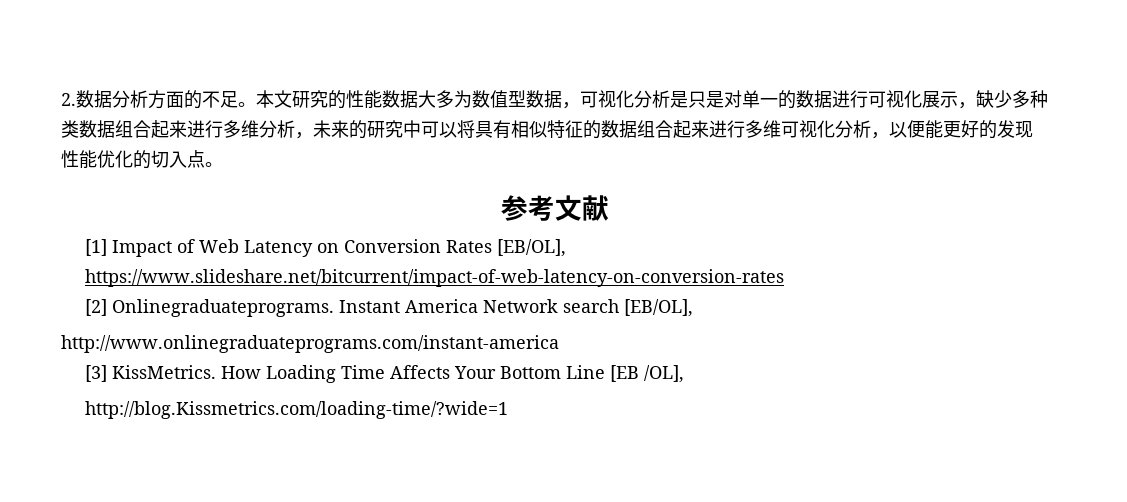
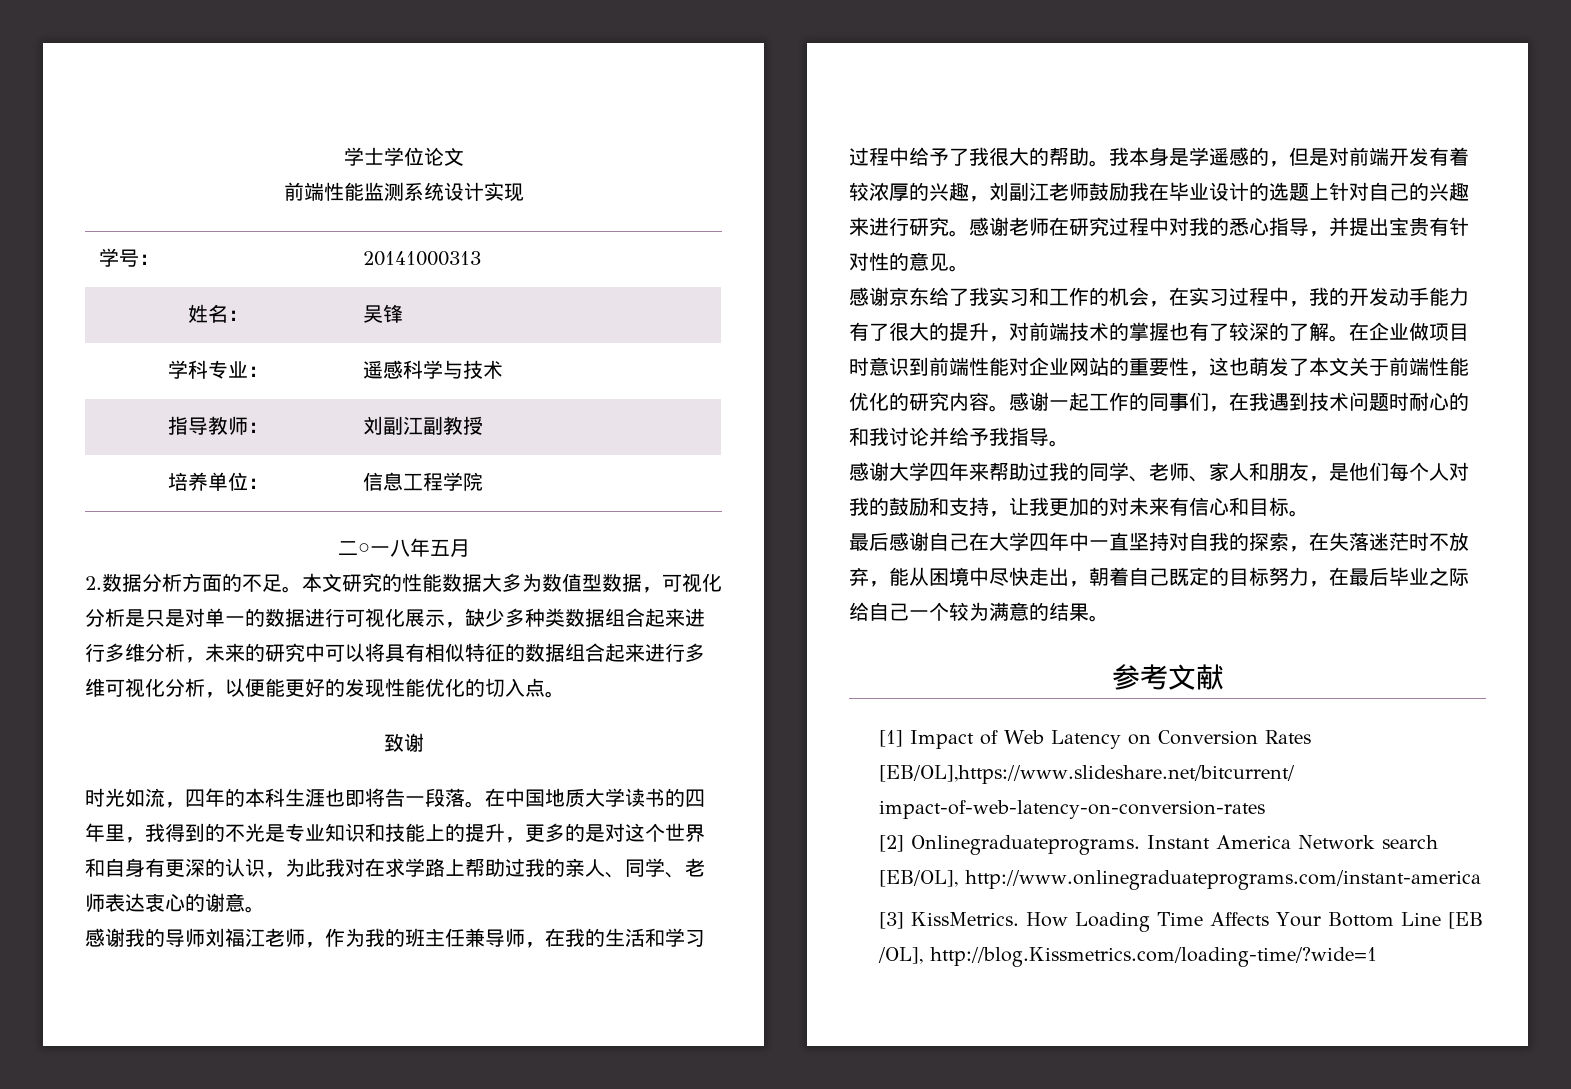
(61, 99) none -> [343,147,464,166] [283,182,524,202] [98,248,159,267] [362,251,481,266] [187,304,248,323] [362,304,403,323] [167,360,268,379] [362,360,503,379] [167,416,268,435] [362,416,483,435] [167,472,268,491] [362,472,483,491] [337,538,470,557] 学士学位论文 // 前端性能监测系统设计实现 // 学号： | 20141000313 // 姓名： | 吴锋 // 学科专业： | 遥感科学与技术 // 指导教师： | 刘副江副教授 // 培养单位： | 信息工程学院 // 二○一八年五月 //
(223, 164) none -> [383,733,424,752] [85,788,705,808] [85,823,705,843] [85,858,705,878] [85,893,265,913] [85,928,705,948] [849,147,1469,167] [849,182,1469,202] [849,217,1469,237] [849,252,969,272] [849,287,1469,307] [849,322,1469,342] [849,357,1469,377] [849,392,1469,412] [849,427,1069,447] [849,462,1469,482] [849,497,1309,517] [849,532,1469,552] [849,567,1469,587] [849,602,1109,622] // 致谢 // 时光如流，四年的本科生涯也即将告一段落。在中国地质大学读书的四年里，我得到的不光是专业知识和技能上的提升，更多的是对这个世界和自身有更深的认识，为此我对在求学路上帮助过我的亲人、同学、老师表达衷心的谢意。 // 感谢我的导师刘福江老师，作为我的班主任兼导师，在我的生活和学习过程中给予了我很大的帮助。我本身是学遥感的，但是对前端开发有着较浓厚的兴趣，刘副江老师鼓励我在毕业设计的选题上针对自己的兴趣来进行研究。感谢老师在研究过程中对我的悉心指导，并提出宝贵有针对性的意见。 // 感谢京东给了我实习和工作的机会，在实习过程中，我的开发动手能力有了很大的提升，对前端技术的掌握也有了较深的了解。在企业做项目时意识到前端性能对企业网站的重要性，这也萌发了本文关于前端性能优化的研究内容。感谢一起工作的同事们，在我遇到技术问题时耐心的和我讨论并给予我指导。 // 感谢大学四年来帮助过我的同学、老师、家人和朋友，是他们每个人对我的鼓励和支持，让我更加的对未来有信心和目标。 // 最后感谢自己在大学四年中一直坚持对自我的探索，在失落迷茫时不放弃，能从困境中尽快走出，朝着自己既定的目标努力，在最后毕业之际给自己一个较为满意的结果。
[496,239,566,257] [84,269,784,287] [EB/OL], https://www.slideshare.net/bitcurrent/impact-of-web-latency-on-conversion-rates -> [879,765,1296,784] [879,800,1266,819] [EB/OL],https://www.slideshare.net/bitcurrent/ impact-of-web-latency-on-conversion-rates
(693, 308) // -> (959, 878) none
(684, 374) // -> (924, 955) none

